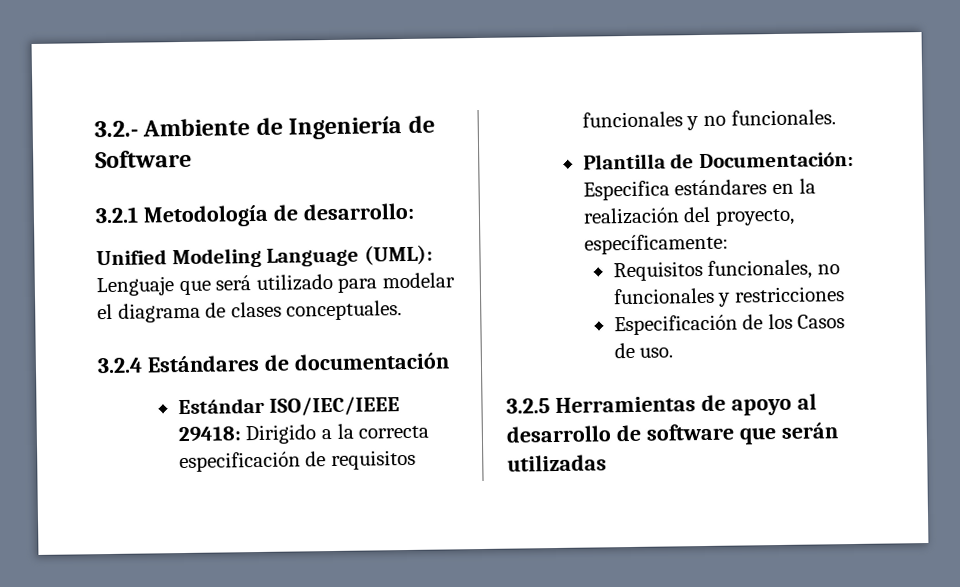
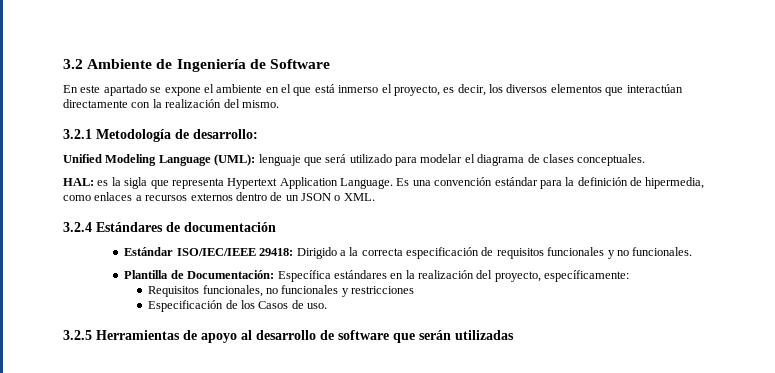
[94,120,138,138] 3.2.- -> [63,59,83,69] 3.2
(192, 159) none -> [63,84,683,96] [63,99,279,108] // En este apartado se expone el ambiente en el que está inmerso el proyecto, es decir, los diversos elementos que interactúan directamente con la realización del mismo.
[96,276,174,297] Lenguaje -> [258,154,301,166] lenguaje
(403, 310) none -> [63,177,705,189] [63,192,375,201] // HAL: es la sigla que representa Hypertext Application Language. Es una convención estándar para la definición de hipermedia, como enlaces a recursos externos dentro de un JSON o XML.
[582,180,670,201] Especifica -> [277,270,331,282] Específica

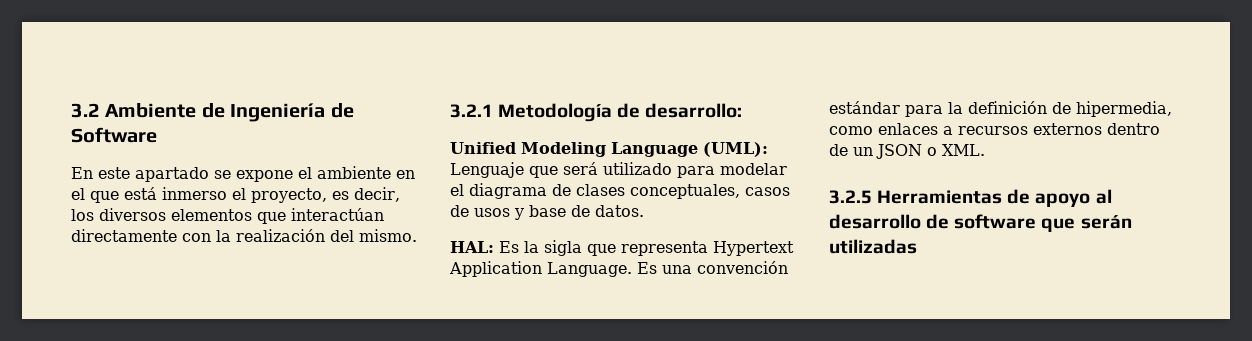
[258,154,301,166] lenguaje -> [450,162,524,178] Lenguaje
[577,154,646,166] conceptuales. -> [630,184,790,199] [450,205,644,220] conceptuales, casos de usos y base de datos.
[97,180,109,186] es -> [499,241,519,253] Es
[63,222,276,232] [124,247,693,259] [124,270,630,282] [148,285,415,297] [148,300,328,312] // 3.2.4 Estándares de documentación // Estándar ISO/IEC/IEEE 29418: Dirigido a la correcta especificación de requisitos funcionales y no funcionales. // Plantilla de Documentación: Específica estándares en la realización del proyecto, específicamente: // Requisitos funcionales, no funcionales y restricciones // Especificación de los Casos de uso. -> (985, 150) none

